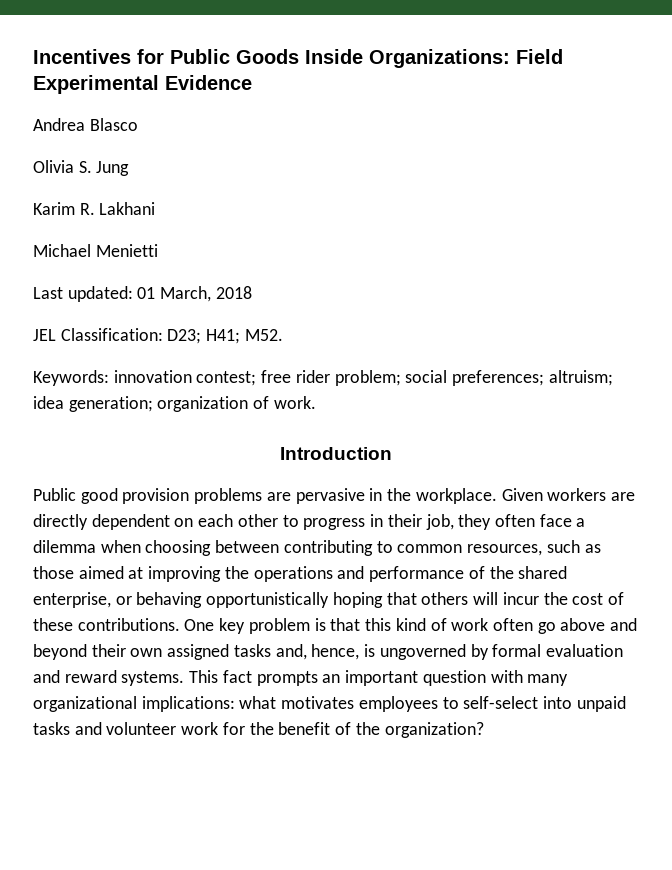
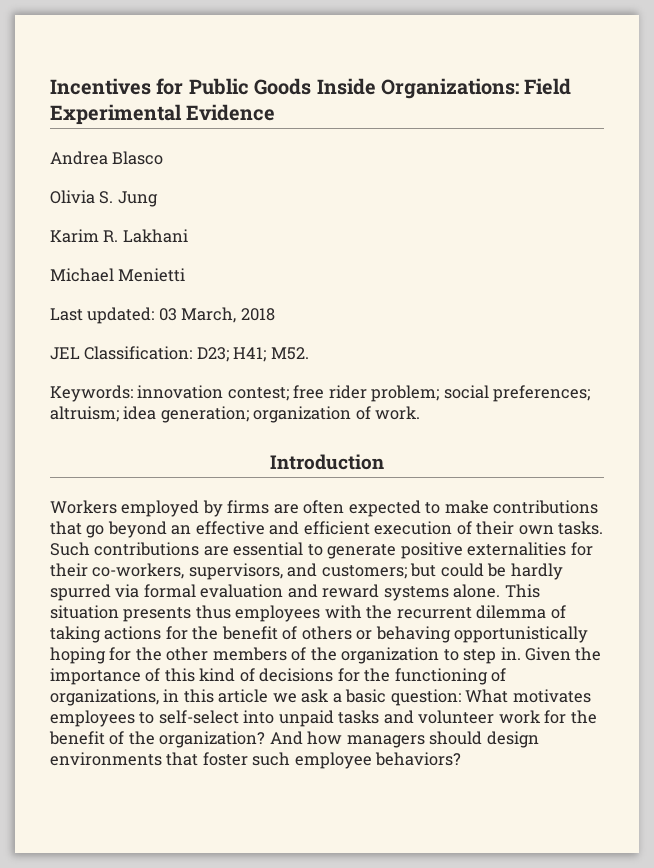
[137,287,156,299] 01 -> [158,308,177,321] 03
[33,488,635,504] [33,514,586,530] [33,540,601,556] [33,566,568,582] [33,592,624,608] [33,618,638,634] [33,644,623,660] [33,670,569,686] [33,696,277,712] Public good provision problems are pervasive in the workplace. Given workers are directly dependent on each other to progress in their job, they often face a dilemma when choosing between contributing to common resources, such as those aimed at improving the operations and performance of the shared enterprise, or behaving opportunistically hoping that others will incur the cost of these contributions. One key problem is that this kind of work often go above and beyond their own assigned tasks and, hence, is ungoverned by formal evaluation and reward systems. This fact prompts an important question with many organizational implications: what -> [50,500,599,517] [50,521,604,538] [50,542,593,559] [50,563,563,580] [50,584,540,601] [50,605,566,622] [50,626,589,643] [50,647,602,664] [50,668,507,685] [50,689,509,706] Workers employed by firms are often expected to make contributions that go beyond an effective and efficient execution of their own tasks. Such contributions are essential to generate positive externalities for their co-workers, supervisors, and customers; but could be hardly spurred via formal evaluation and reward systems alone. This situation presents thus employees with the recurrent dilemma of taking actions for the benefit of others or behaving opportunistically hoping for the other members of the organization to step in. Given the importance of this kind of decisions for the functioning of organizations, in this article we ask a basic question: What
(484, 730) none -> [269,731,539,748] [50,752,462,769] And how managers should design environments that foster such employee behaviors?

